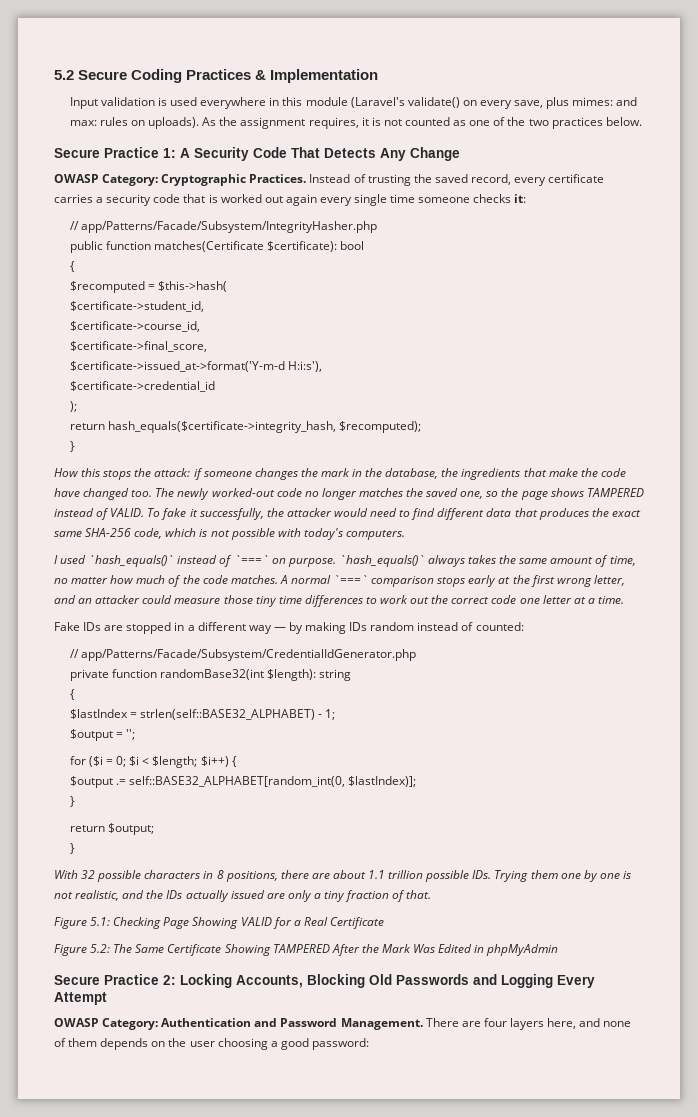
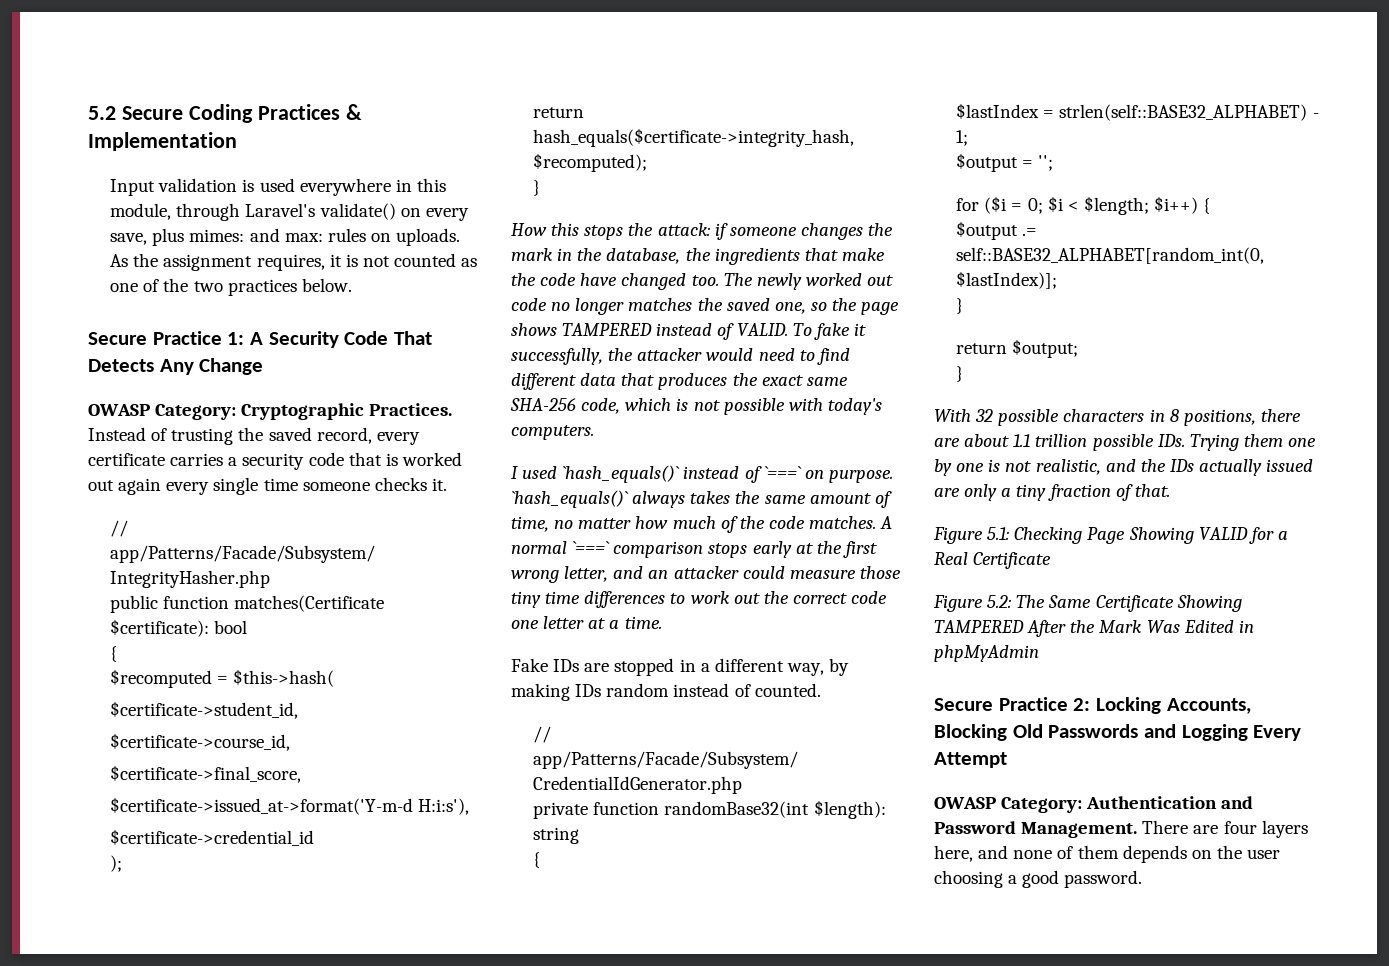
[305,97,405,108] module (Laravel's -> [110,203,316,221] module, through Laravel's
[148,117,200,129] uploads). -> [396,228,461,246] uploads.
[514,194,527,203] it: -> [431,478,447,491] it.
[211,488,275,497] worked-out -> [805,273,894,286] worked out
[248,625,286,634] way — -> [786,663,824,676] way,
[475,622,524,631] counted: -> [754,683,821,697] counted.
[311,1038,369,1050] password: -> [1064,870,1143,888] password.

